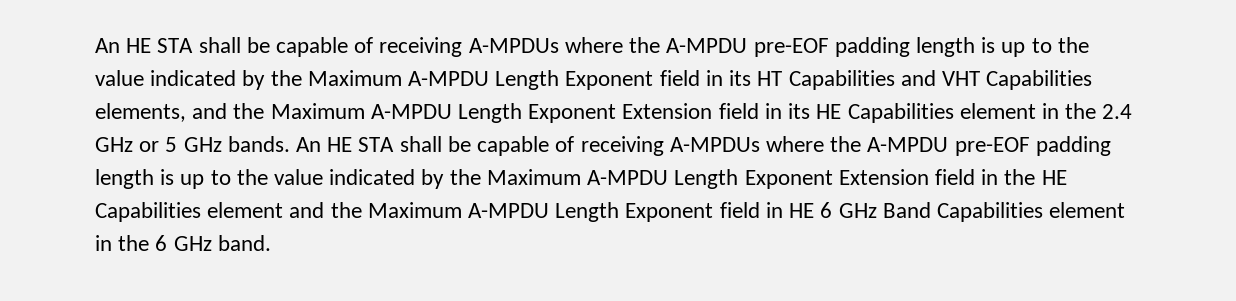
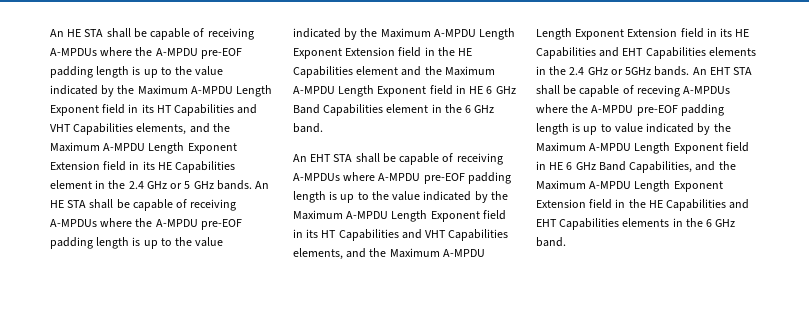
(271, 243) none -> [293,153,503,165] [293,172,511,184] [293,191,508,203] [293,210,506,222] [293,229,509,241] [293,248,485,260] [536,28,750,40] [536,47,756,59] [536,66,753,76] [536,85,731,97] [536,104,724,116] [536,123,731,135] [536,142,749,154] [536,161,736,173] [536,180,723,192] [536,199,750,211] [536,218,736,230] [536,237,566,247] // An EHT STA shall be capable of receiving A-MPDUs where A-MPDU pre-EOF padding length is up to the value indicated by the Maximum A-MPDU Length Exponent field in its HT Capabilities and VHT Capabilities elements, and the Maximum A-MPDU Length Exponent Extension field in its HE Capabilities and EHT Capabilities elements in the 2.4 GHz or 5GHz bands. An EHT STA shall be capable of receving A-MPDUs where the A-MPDU pre-EOF padding length is up to value indicated by the Maximum A-MPDU Length Exponent field in HE 6 GHz Band Capabilities, and the Maximum A-MPDU Length Exponent Extension field in the HE Capabilities and EHT Capabilities elements in the 6 GHz band.

